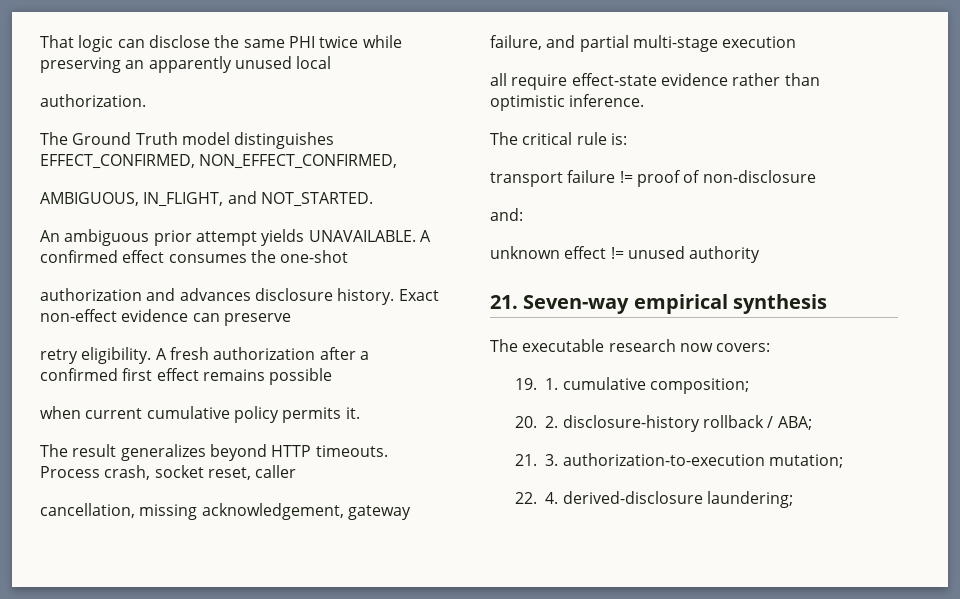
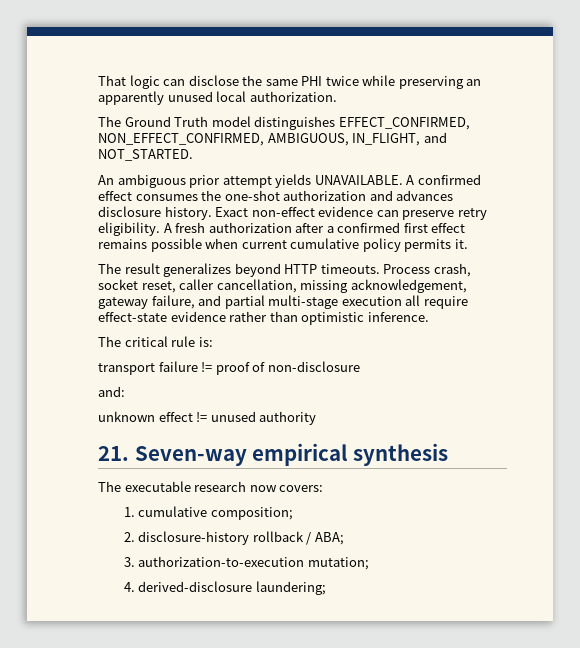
(332, 62) // -> (247, 96) none
(398, 161) // -> (264, 139) none
(349, 256) // -> (280, 195) none
(291, 319) // -> (455, 215) none
(333, 376) // -> (202, 245) none
(297, 471) // -> (215, 284) none
(797, 42) // -> (402, 301) none
[515,378,538,390] 19. -> (324, 488) none
[515,416,538,428] 20. -> (293, 513) none
[515,454,538,466] 21. -> (344, 538) none
[515,492,538,504] 22. -> (369, 563) none

